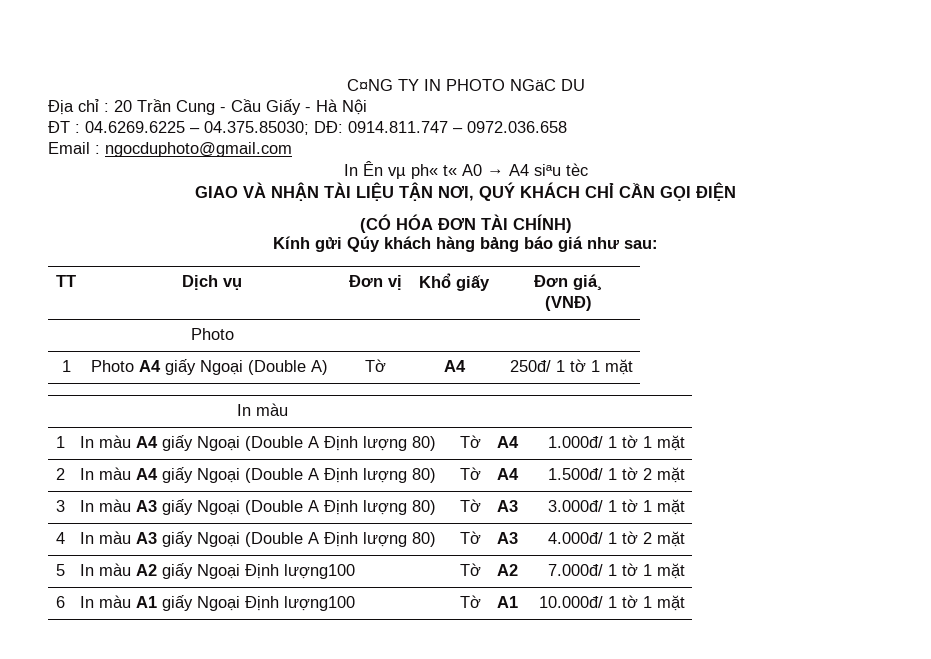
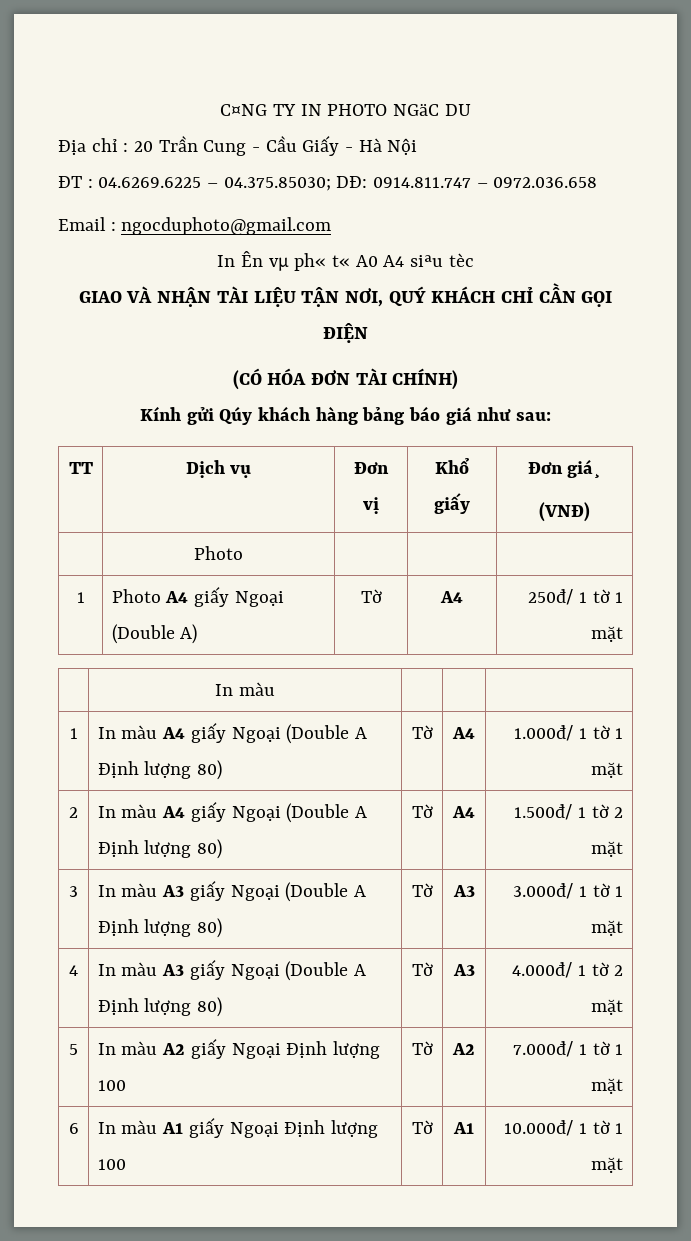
[486,169,504,176] → -> (378, 261) none
[283,564,355,579] lượng100 -> [332,1041,380,1059] [97,1080,126,1091] lượng 100
[283,596,355,611] lượng100 -> [330,1120,378,1138] [97,1159,126,1170] lượng 100

